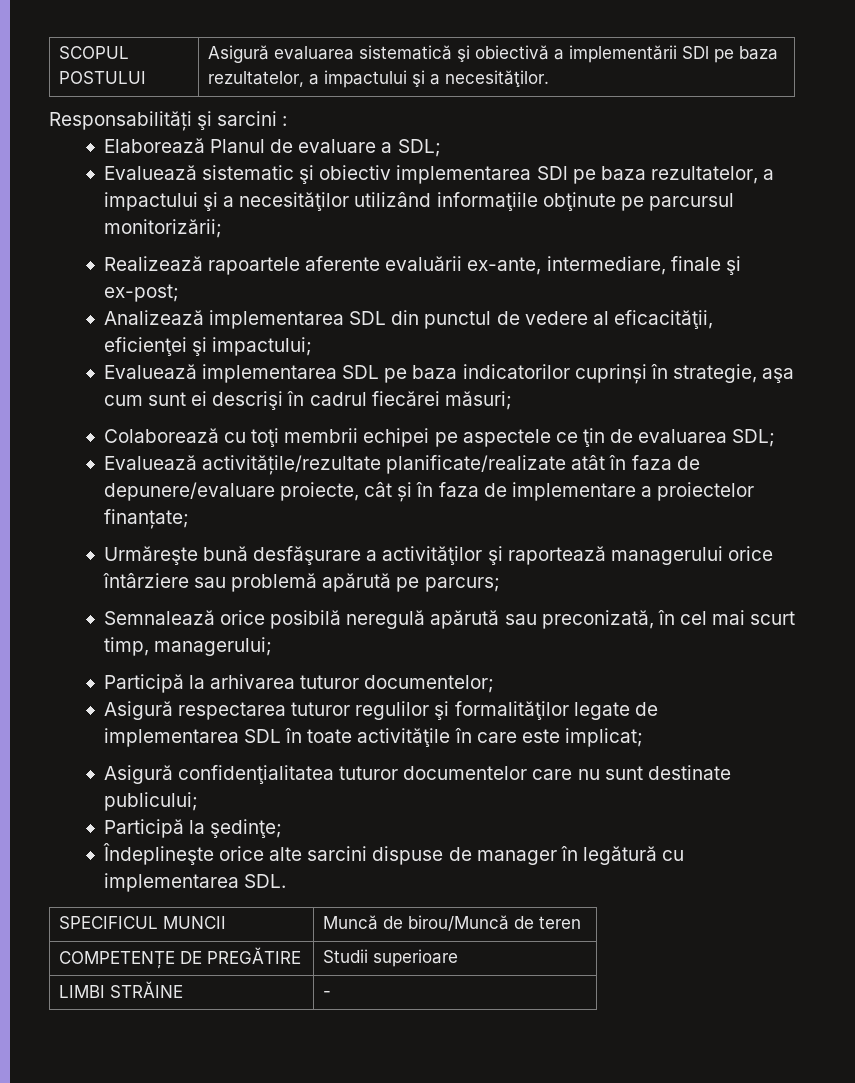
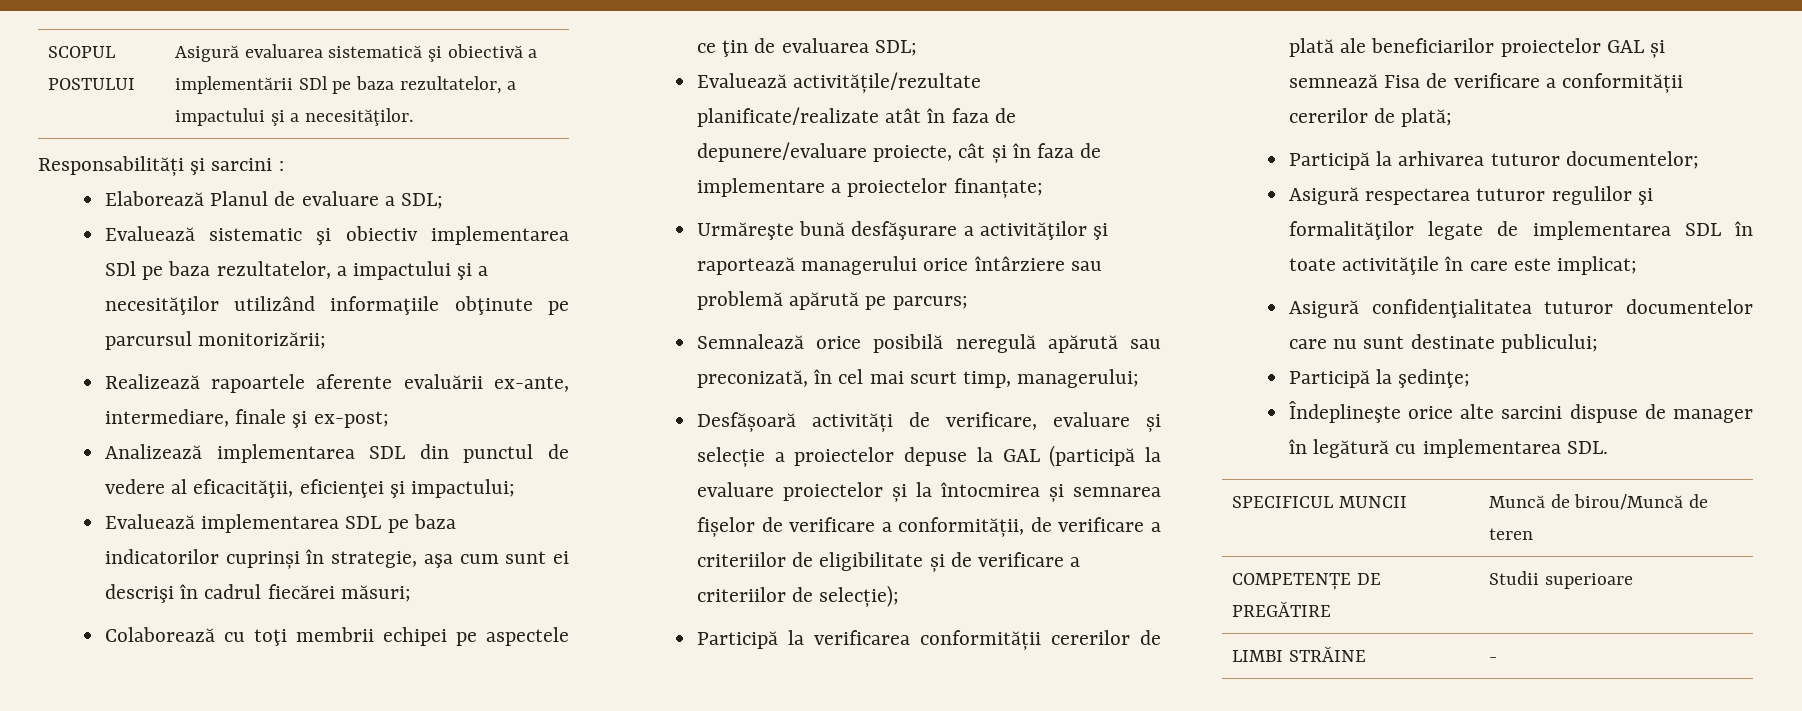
(273, 646) none -> [696,412,1161,433] [696,445,1161,468] [696,482,1161,503] [696,517,1161,538] [696,552,1081,573] [696,585,900,608] [696,630,1161,651] [1288,38,1666,59] [1288,73,1684,94] [1288,108,1453,127] // Desfășoară activități de verificare, evaluare și selecție a proiectelor depuse la GAL (participă la evaluare proiectelor și la întocmirea și semnarea fișelor de verificare a conformității, de verificare a criteriilor de eligibilitate și de verificare a criteriilor de selecție); // Participă la verificarea conformității cererilor de plată ale beneficiarilor proiectelor GAL și semnează Fisa de verificare a conformității cererilor de plată;

